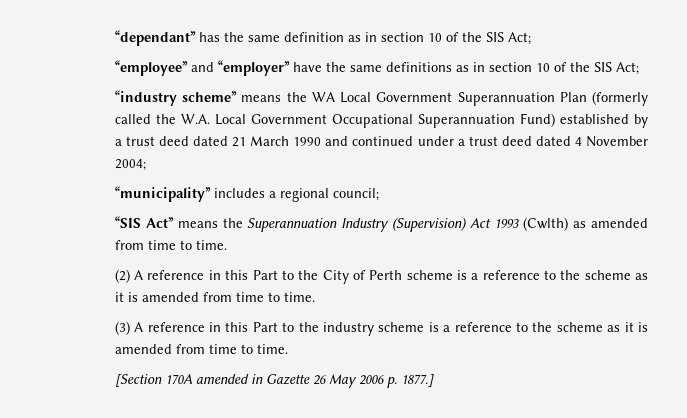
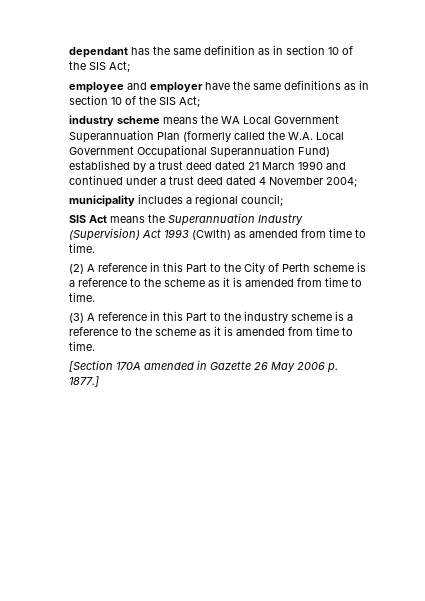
[114,30,196,46] “dependant” -> [68,47,128,58] dependant
[114,60,290,76] “employee” and “employer” -> [68,82,203,93] employee and employer
[114,90,238,106] “industry scheme” -> [68,115,160,127] industry scheme
[114,186,211,202] “municipality” -> [68,195,135,207] municipality
[114,216,174,228] “SIS Act” -> [68,215,107,223] SIS Act

